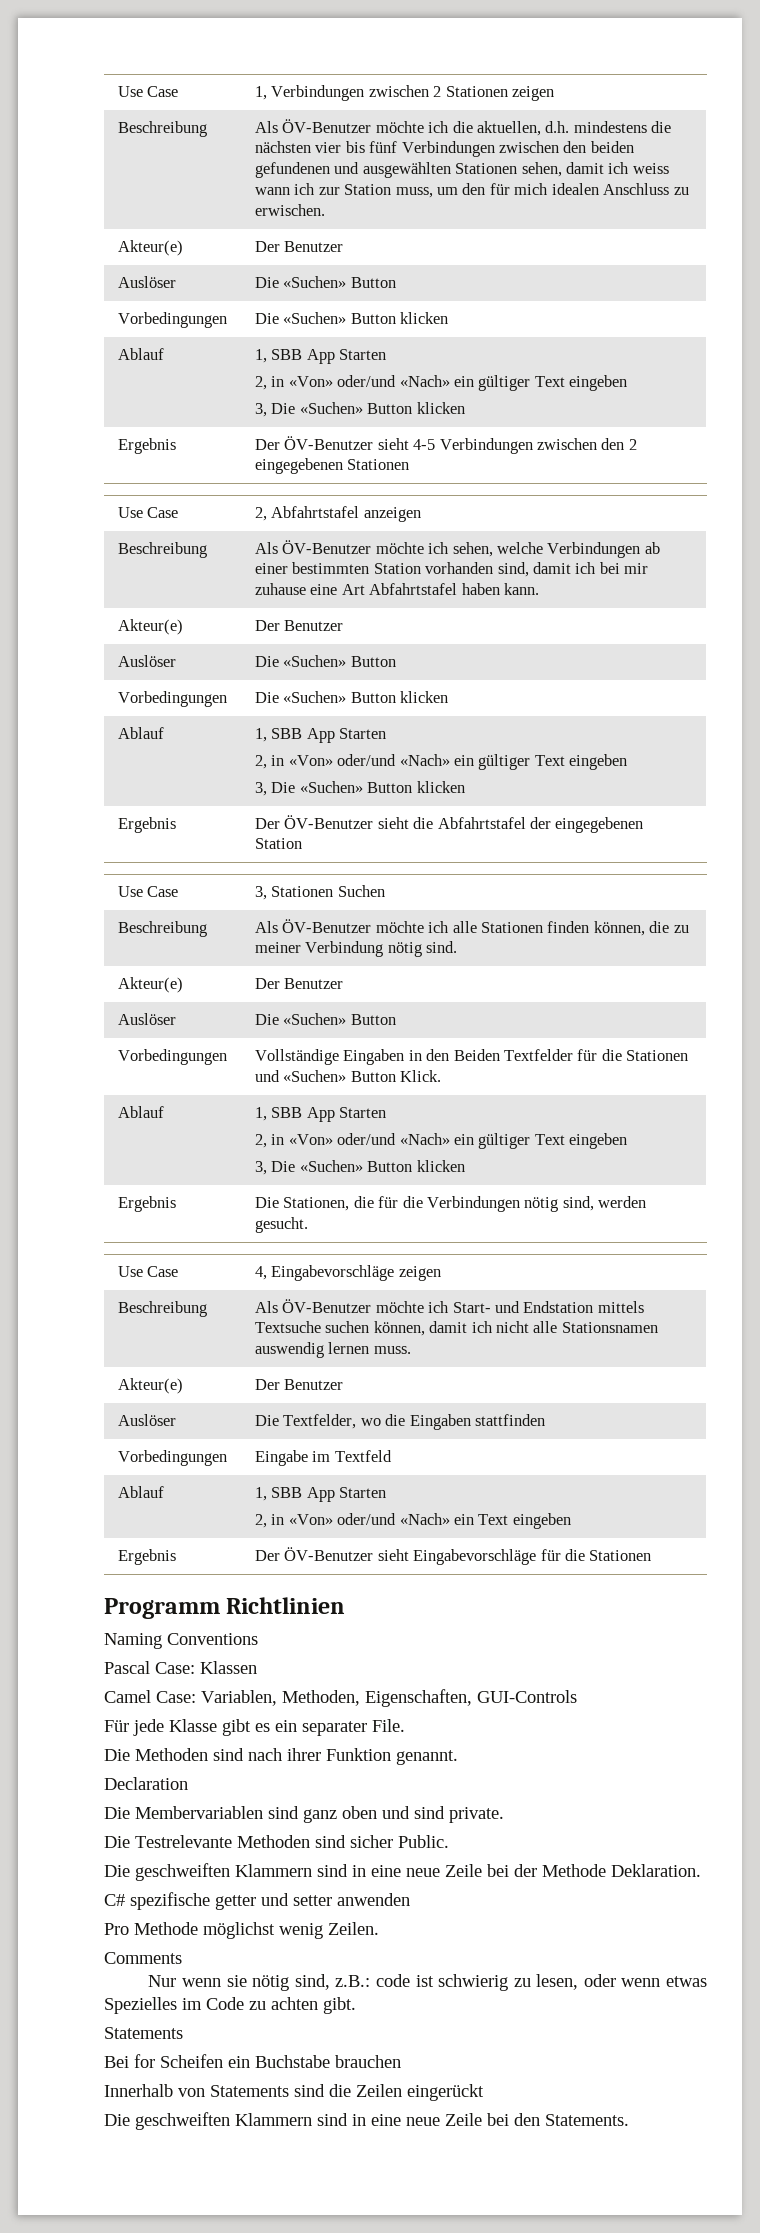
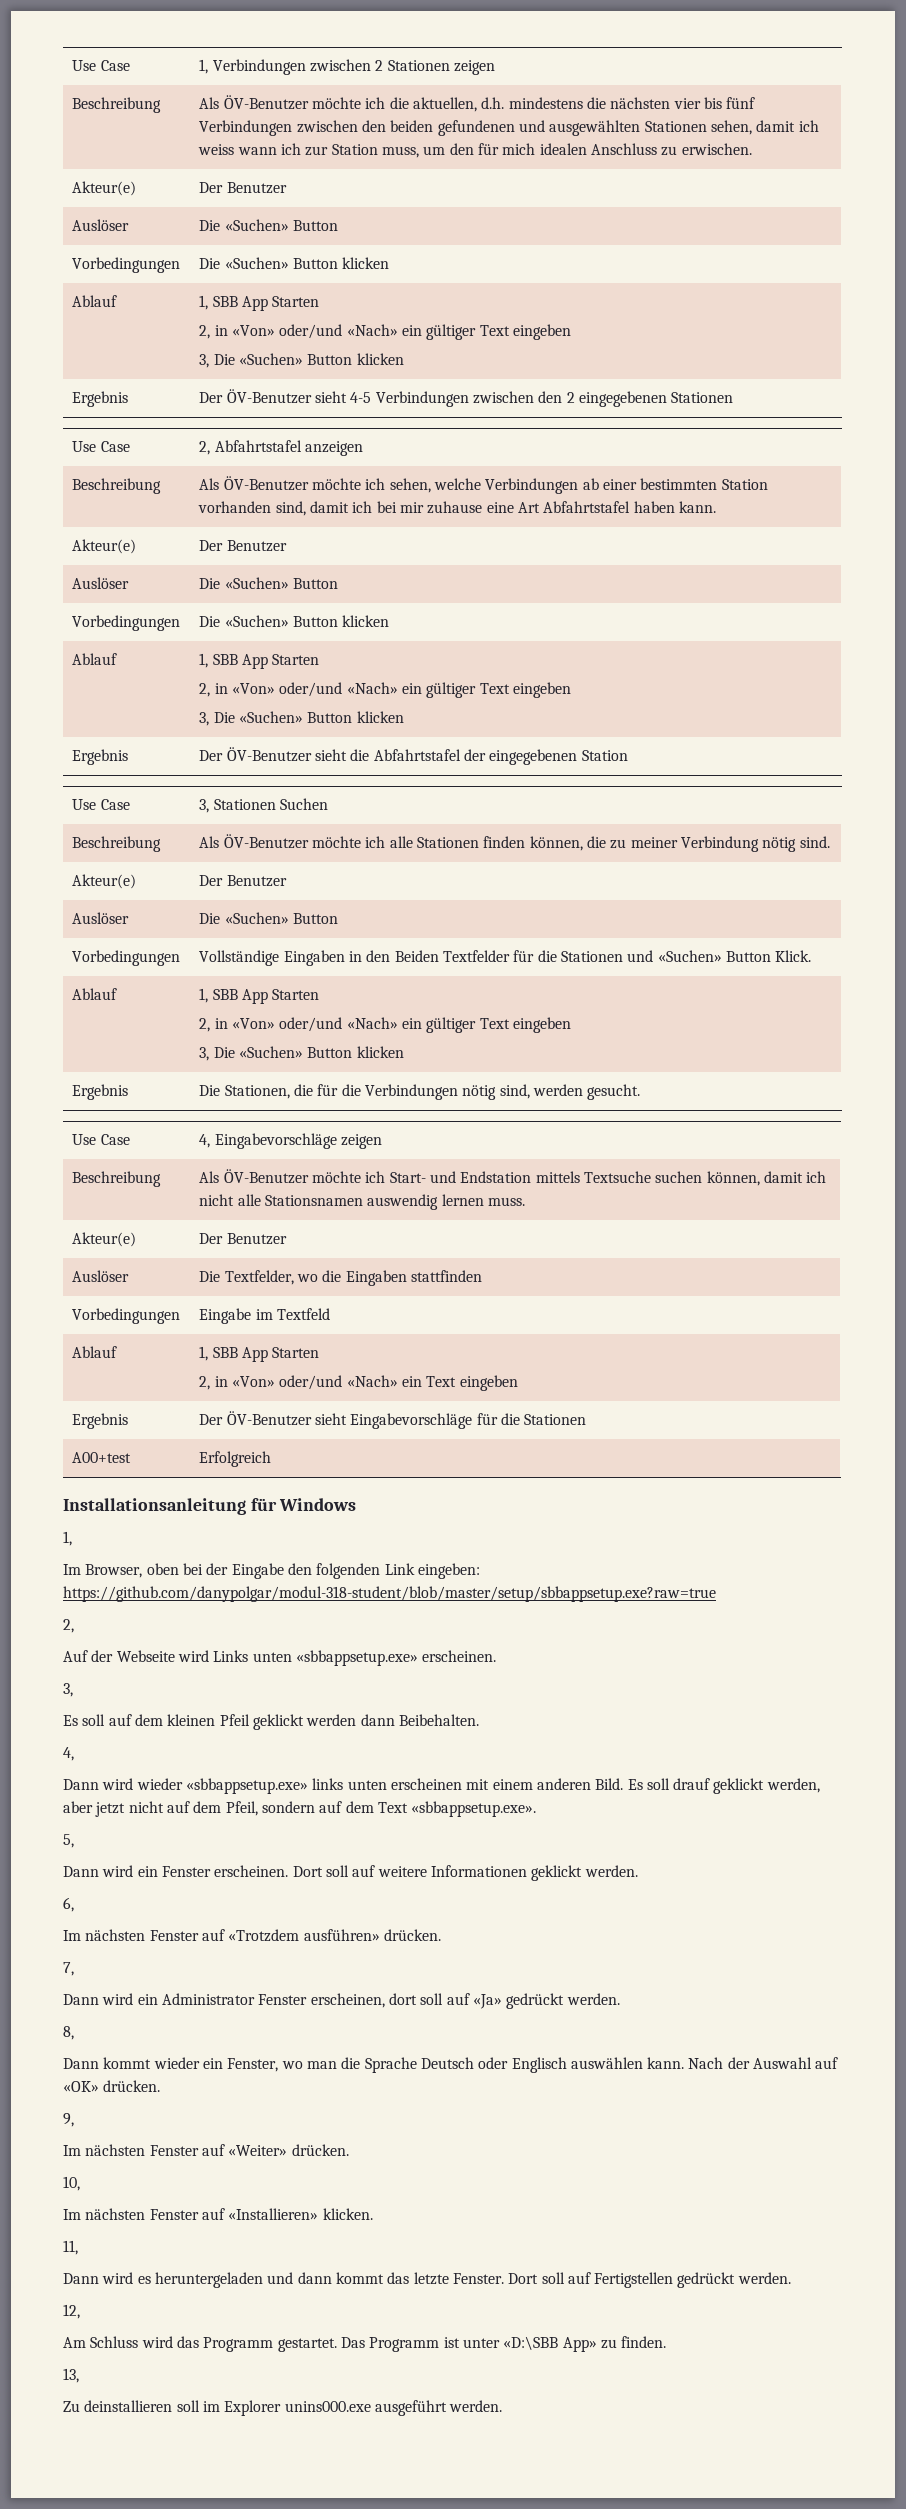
[104,1597,346,1619] [104,1633,258,1649] [104,1661,257,1674] [104,1689,577,1707] [104,1719,405,1736] [104,1748,458,1765] [104,1777,188,1790] [104,1806,504,1823] [104,1835,449,1848] [104,1863,701,1881] [104,1892,410,1910] [104,1922,379,1939] [104,1952,182,1964] [148,1974,707,1991] [104,1997,356,2014] [104,2027,183,2039] [104,2054,401,2068] [104,2084,484,2101] [104,2112,629,2130] // Programm Richtlinien // Naming Conventions // Pascal Case: Klassen // Camel Case: Variablen, Methoden, Eigenschaften, GUI-Controls // Für jede Klasse gibt es ein separater File. // Die Methoden sind nach ihrer Funktion genannt. // Declaration // Die Membervariablen sind ganz oben und sind private. // Die Testrelevante Methoden sind sicher Public. // Die geschweiften Klammern sind in eine neue Zeile bei der Methode Deklaration. // C# spezifische getter und setter anwenden // Pro Methode möglichst wenig Zeilen. // Comments // Nur wenn sie nötig sind, z.B.: code ist schwierig zu lesen, oder wenn etwas Spezielles im Code zu achten gibt. // Statements // Bei for Scheifen ein Buchstabe brauchen // Innerhalb von Statements sind die Zeilen eingerückt // Die geschweiften Klammern sind in eine neue Zeile bei den Statements. -> [72,1452,132,1463] [199,1451,272,1467] [63,1498,357,1515] [63,1531,72,1546] [63,1563,480,1579] [63,1586,716,1602] [63,1619,74,1633] [63,1650,497,1666] [63,1683,73,1697] [63,1714,479,1730] [63,1747,74,1761] [63,1778,820,1794] [63,1801,537,1817] [63,1834,74,1848] [63,1865,638,1881] [63,1897,74,1912] [63,1929,441,1942] [63,1962,74,1976] [63,1993,620,2009] [63,2026,74,2040] [63,2057,839,2073] [63,2080,161,2092] [63,2113,74,2127] [63,2144,349,2156] [63,2176,80,2191] [63,2208,373,2220] [63,2240,78,2255] [63,2272,791,2288] [63,2304,80,2319] [63,2336,667,2352] [63,2368,79,2383] [63,2400,503,2416] // A00+test | Erfolgreich // Installationsanleitung für Windows // 1, // Im Browser, oben bei der Eingabe den folgenden Link eingeben: https://github.com/danypolgar/modul-318-student/blob/master/setup/sbbappsetup.exe?raw=true // 2, // Auf der Webseite wird Links unten «sbbappsetup.exe» erscheinen. // 3, // Es soll auf dem kleinen Pfeil geklickt werden dann Beibehalten. // 4, // Dann wird wieder «sbbappsetup.exe» links unten erscheinen mit einem anderen Bild. Es soll drauf geklickt werden, aber jetzt nicht auf dem Pfeil, sondern auf dem Text «sbbappsetup.exe». // 5, // Dann wird ein Fenster erscheinen. Dort soll auf weitere Informationen geklickt werden. // 6, // Im nächsten Fenster auf «Trotzdem ausführen» drücken. // 7, // Dann wird ein Administrator Fenster erscheinen, dort soll auf «Ja» gedrückt werden. // 8, // Dann kommt wieder ein Fenster, wo man die Sprache Deutsch oder Englisch auswählen kann. Nach der Auswahl auf «OK» drücken. // 9, // Im nächsten Fenster auf «Weiter» drücken. // 10, // Im nächsten Fenster auf «Installieren» klicken. // 11, // Dann wird es heruntergeladen und dann kommt das letzte Fenster. Dort soll auf Fertigstellen gedrückt werden. // 12, // Am Schluss wird das Programm gestartet. Das Programm ist unter «D:\SBB App» zu finden. // 13, // Zu deinstallieren soll im Explorer unins000.exe ausgeführt werden.

